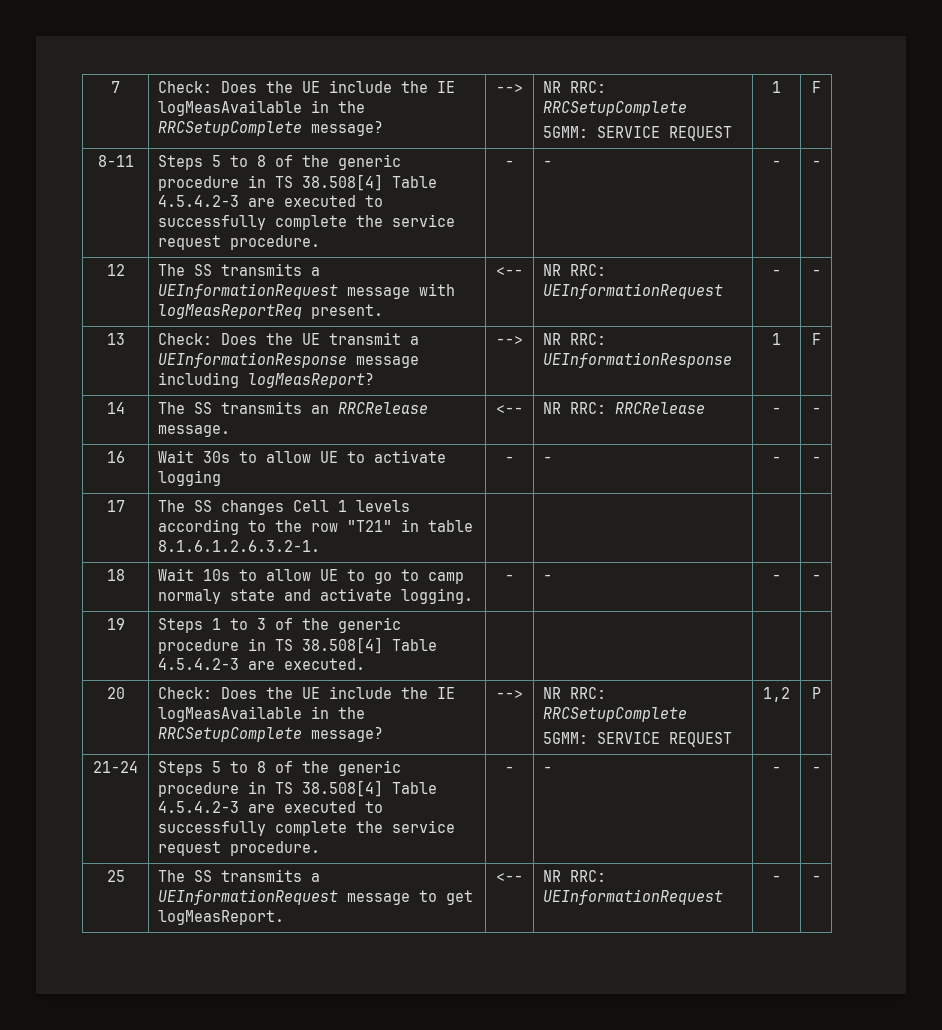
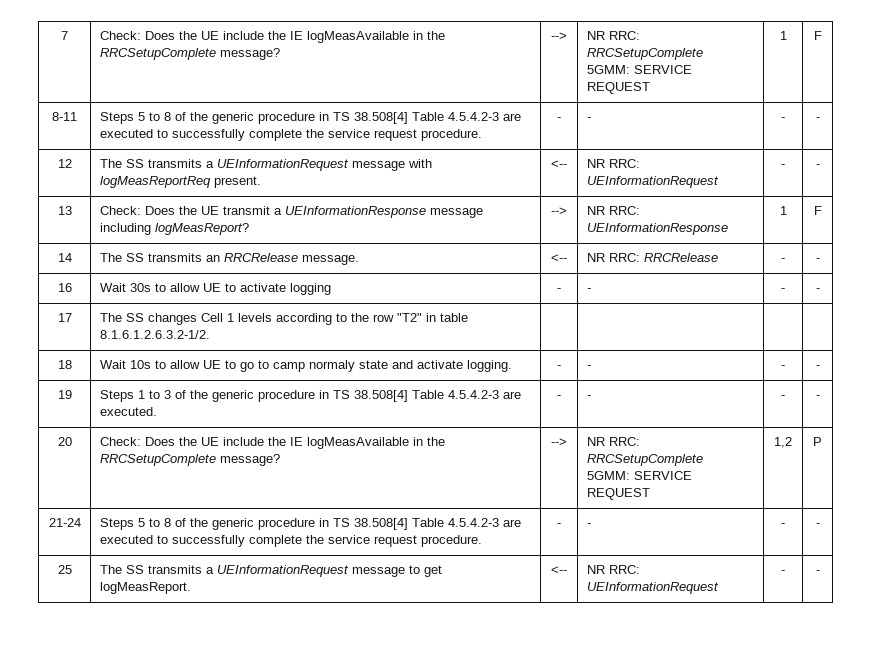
[347,520,393,532] "T21" -> [396,313,422,322] "T2"
[158,540,321,552] 8.1.6.1.2.6.3.2-1. -> [99,330,210,339] 8.1.6.1.2.6.3.2-1/2.
(366, 664) | | | -> [557,395,561,399] [586,395,592,399] [781,395,785,399] [815,395,820,399] - | - | - | -

